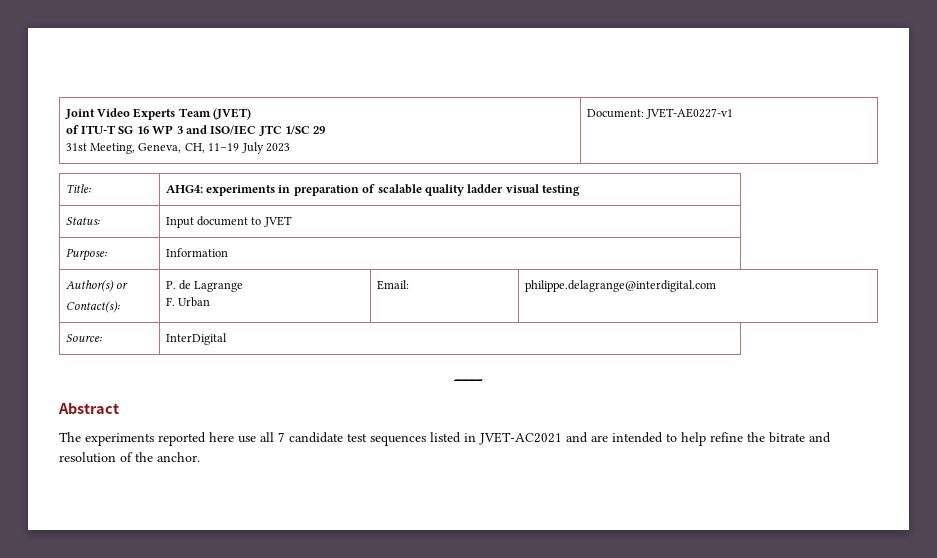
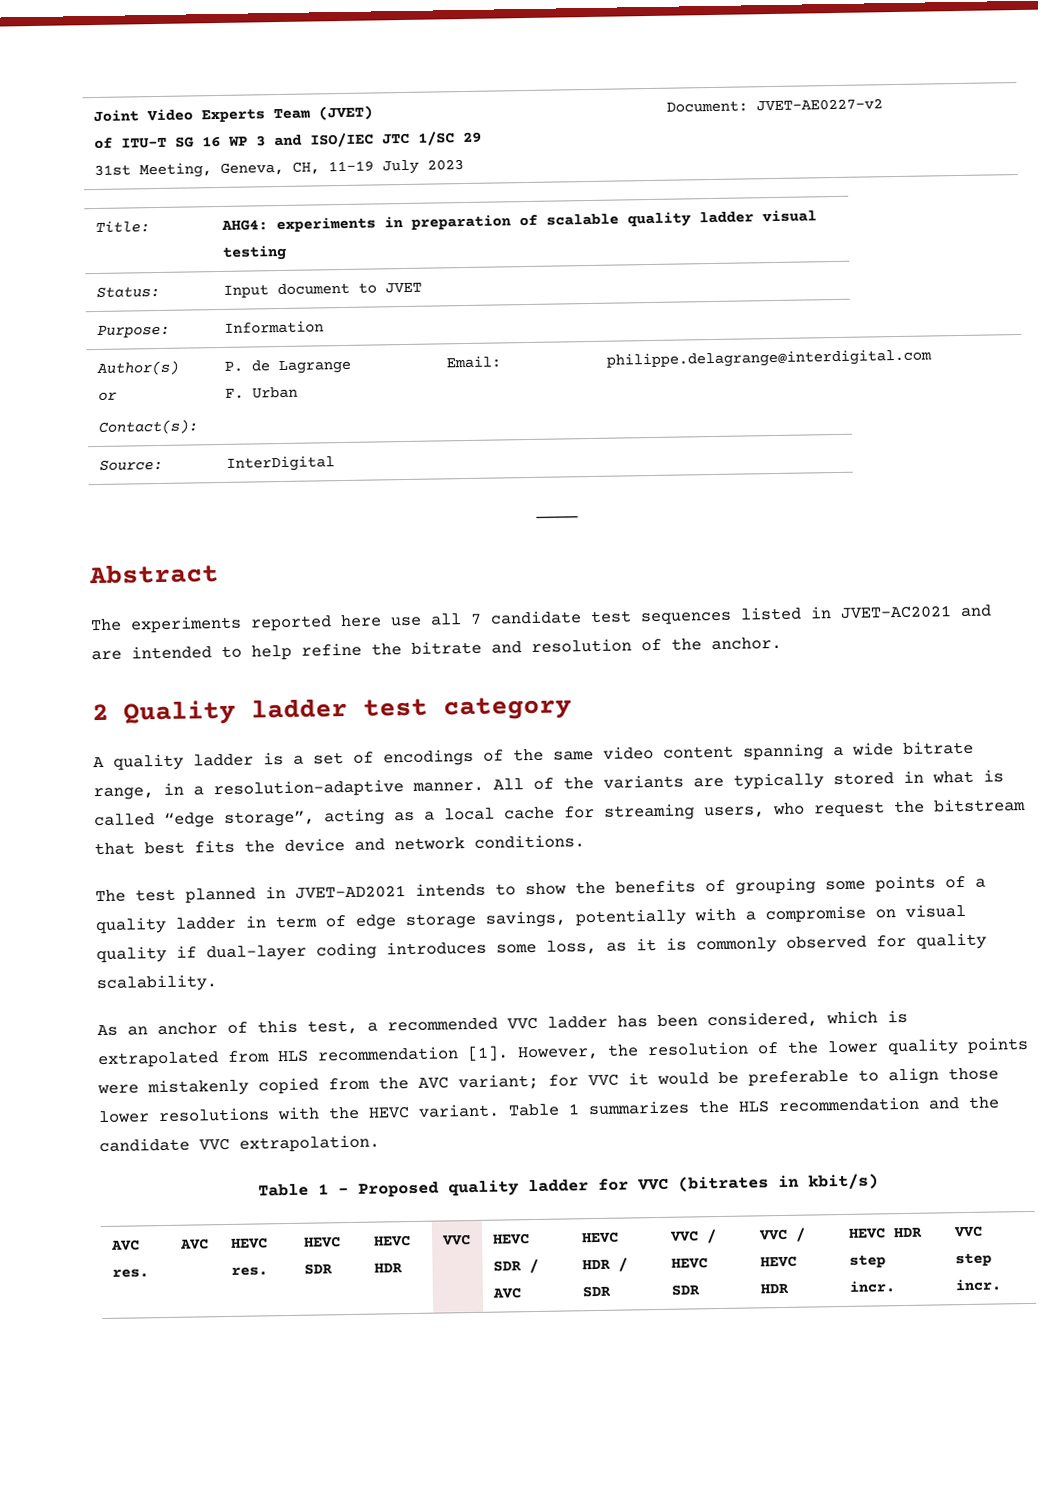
[646,108,734,119] JVET-AE0227-v1 -> [756,98,884,112] JVET-AE0227-v2
(200, 457) none -> [92,696,572,726] [93,740,974,771] [93,769,1004,801] [94,797,1026,828] [94,834,585,856] [95,875,986,904] [95,903,966,935] [96,932,987,964] [96,974,217,993] [97,1009,908,1037] [97,1036,1029,1069] [97,1067,999,1097] [98,1096,999,1124] [99,1134,380,1153] [257,1173,879,1198] [111,1239,141,1251] [112,1268,150,1278] [180,1238,210,1250] [230,1237,269,1249] [231,1266,269,1276] [303,1236,342,1248] [304,1263,334,1275] [373,1235,412,1247] [374,1263,404,1273] [441,1234,472,1246] [492,1233,531,1245] [493,1258,540,1274] [492,1287,523,1299] [581,1231,620,1244] [582,1257,629,1272] [582,1285,612,1298] [669,1229,718,1244] [671,1257,709,1269] [671,1284,701,1296] [758,1227,807,1242] [760,1255,798,1268] [760,1283,790,1294] [848,1227,924,1239] [849,1254,887,1268] [849,1280,896,1293] [953,1225,984,1238] [955,1252,993,1267] [955,1278,1002,1292] // 2 Quality ladder test category // A quality ladder is a set of encodings of the same video content spanning a wide bitrate range, in a resolution-adaptive manner. All of the variants are typically stored in what is called “edge storage”, acting as a local cache for streaming users, who request the bitstream that best fits the device and network conditions. // The test planned in JVET-AD2021 intends to show the benefits of grouping some points of a quality ladder in term of edge storage savings, potentially with a compromise on visual quality if dual-layer coding introduces some loss, as it is commonly observed for quality scalability. // As an anchor of this test, a recommended VVC ladder has been considered, which is extrapolated from HLS recommendation [1]. However, the resolution of the lower quality points were mistakenly copied from the AVC variant; for VVC it would be preferable to align those lower resolutions with the HEVC variant. Table 1 summarizes the HLS recommendation and the candidate VVC extrapolation. // Table 1 – Proposed quality ladder for VVC (bitrates in kbit/s) // AVC res. | AVC | HEVC res. | HEVC SDR | HEVC HDR | VVC | HEVC SDR / AVC | HEVC HDR / SDR | VVC / HEVC SDR | VVC / HEVC HDR | HEVC HDR step incr. | VVC step incr.

